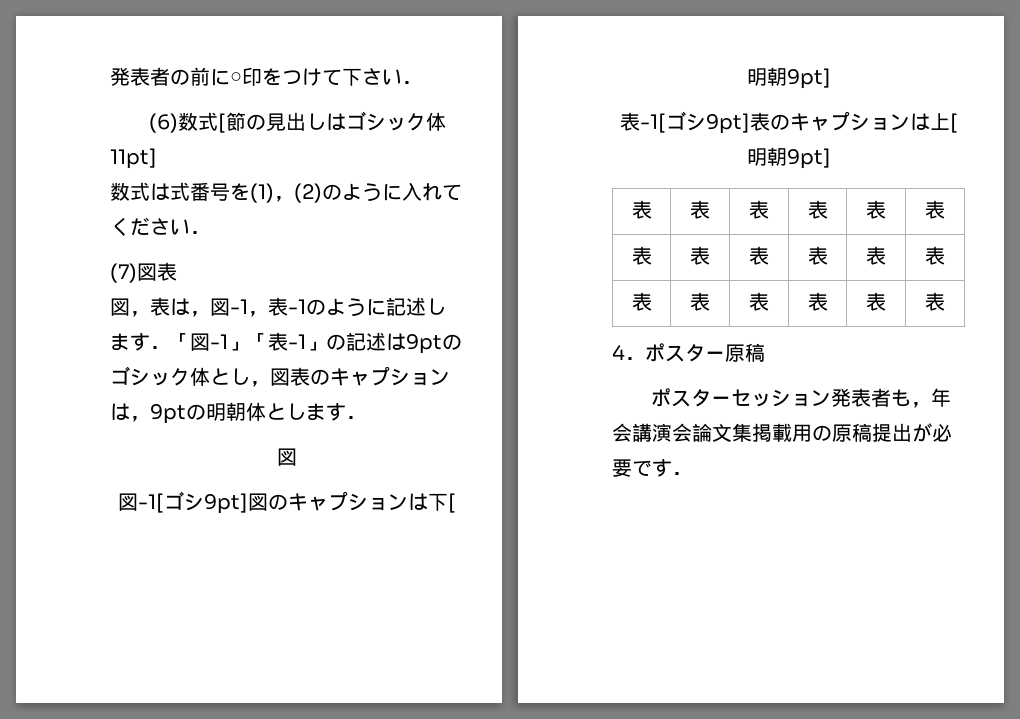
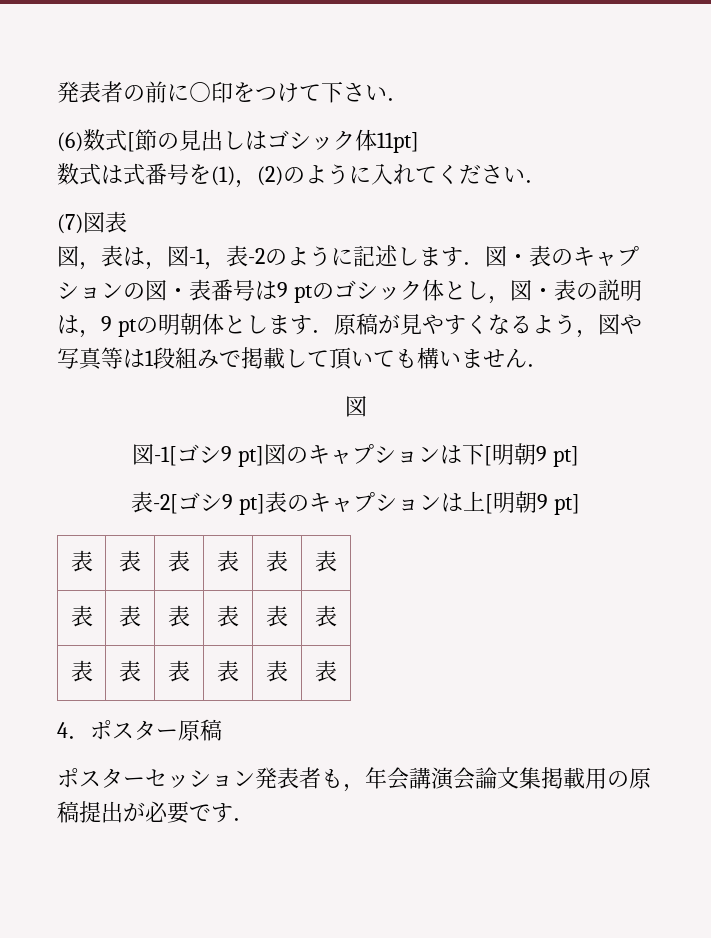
[288,299,306,314] -1 -> [248,248,265,264] -2
[170,332,442,354] 「図-1」「表-1」の記述は9pt -> [485,245,639,267] [57,279,313,303] 図・表のキャプションの図・表番号は9 pt
[290,366,450,386] [110,403,186,424] 表のキャプションは，9pt -> [531,279,642,301] [57,315,137,338] ・表の説明は，9 pt
(366, 417) none -> [333,313,642,338] [57,347,549,370] 原稿が見やすくなるよう，図や写真等は1段組みで掲載して頂いても構いません．
[203,493,248,514] 9pt] -> [221,446,264,467] 9 pt]
[786,68,831,89] [619,111,750,134] 9pt] // 表-1[ゴシ9pt] -> [536,446,579,467] [131,491,265,515] 9 pt] // 表-2[ゴシ9 pt]
[786,148,831,169] 9pt] -> [537,494,580,515] 9 pt]

